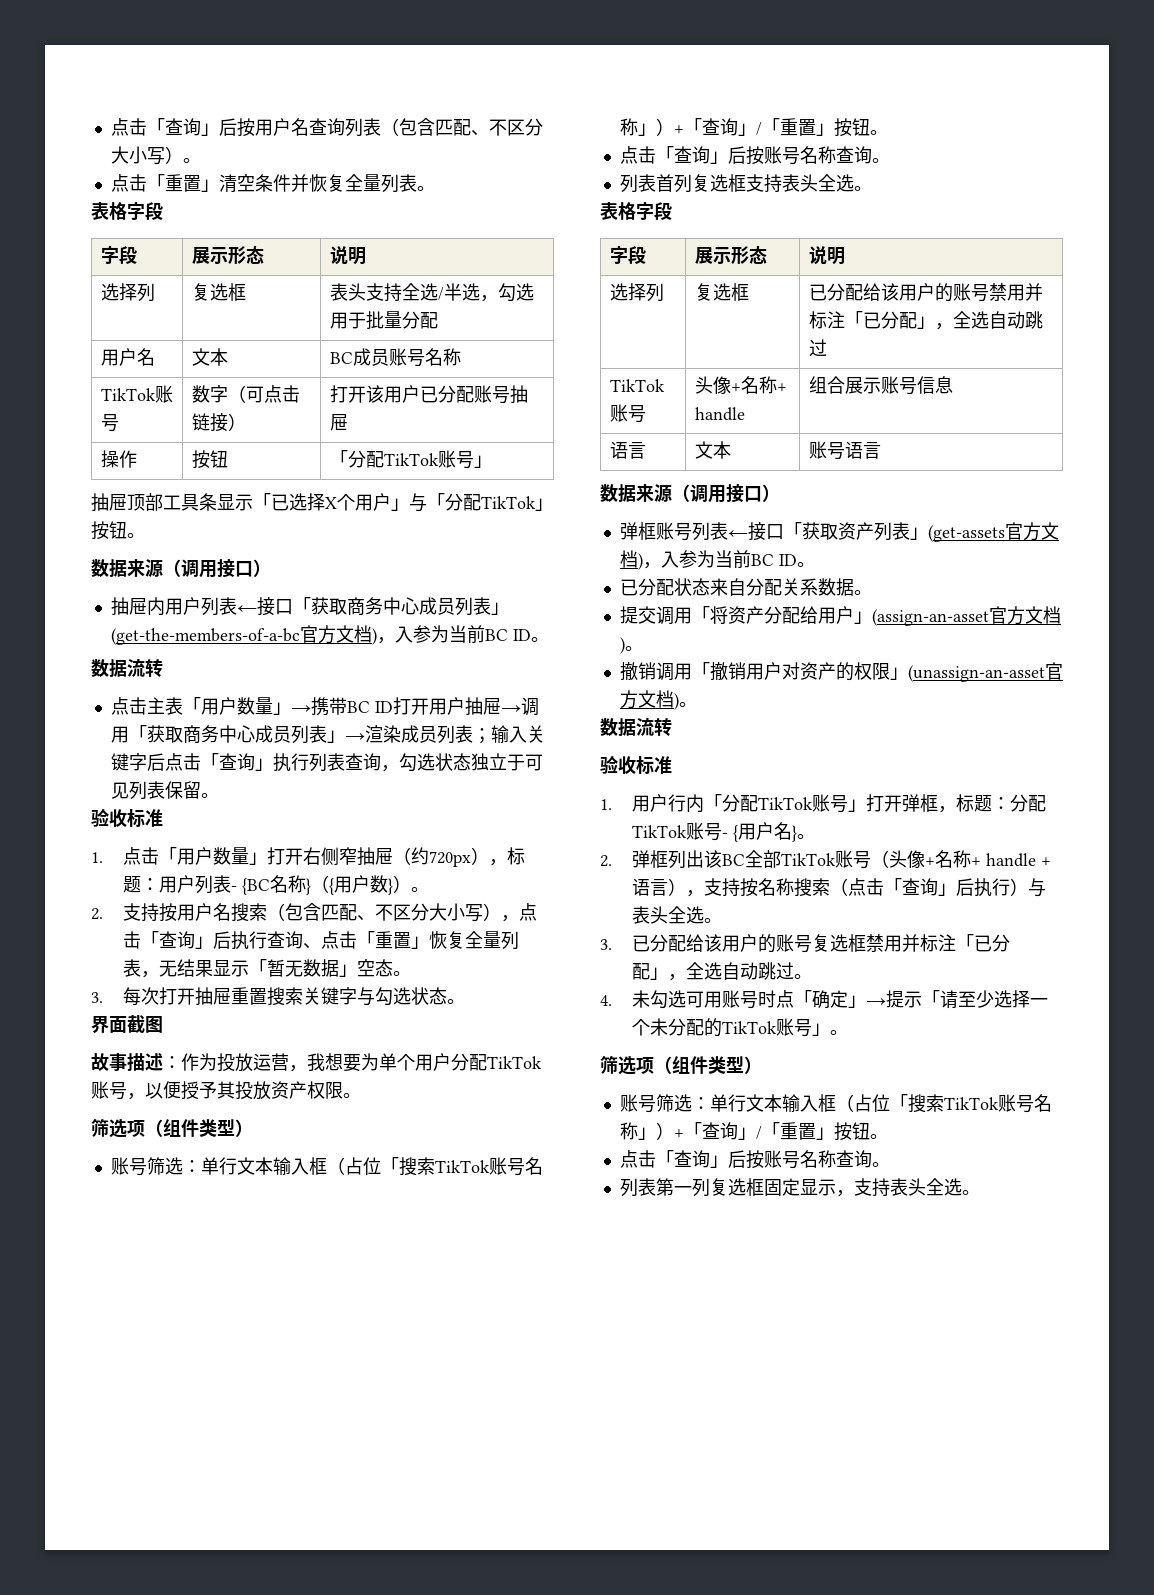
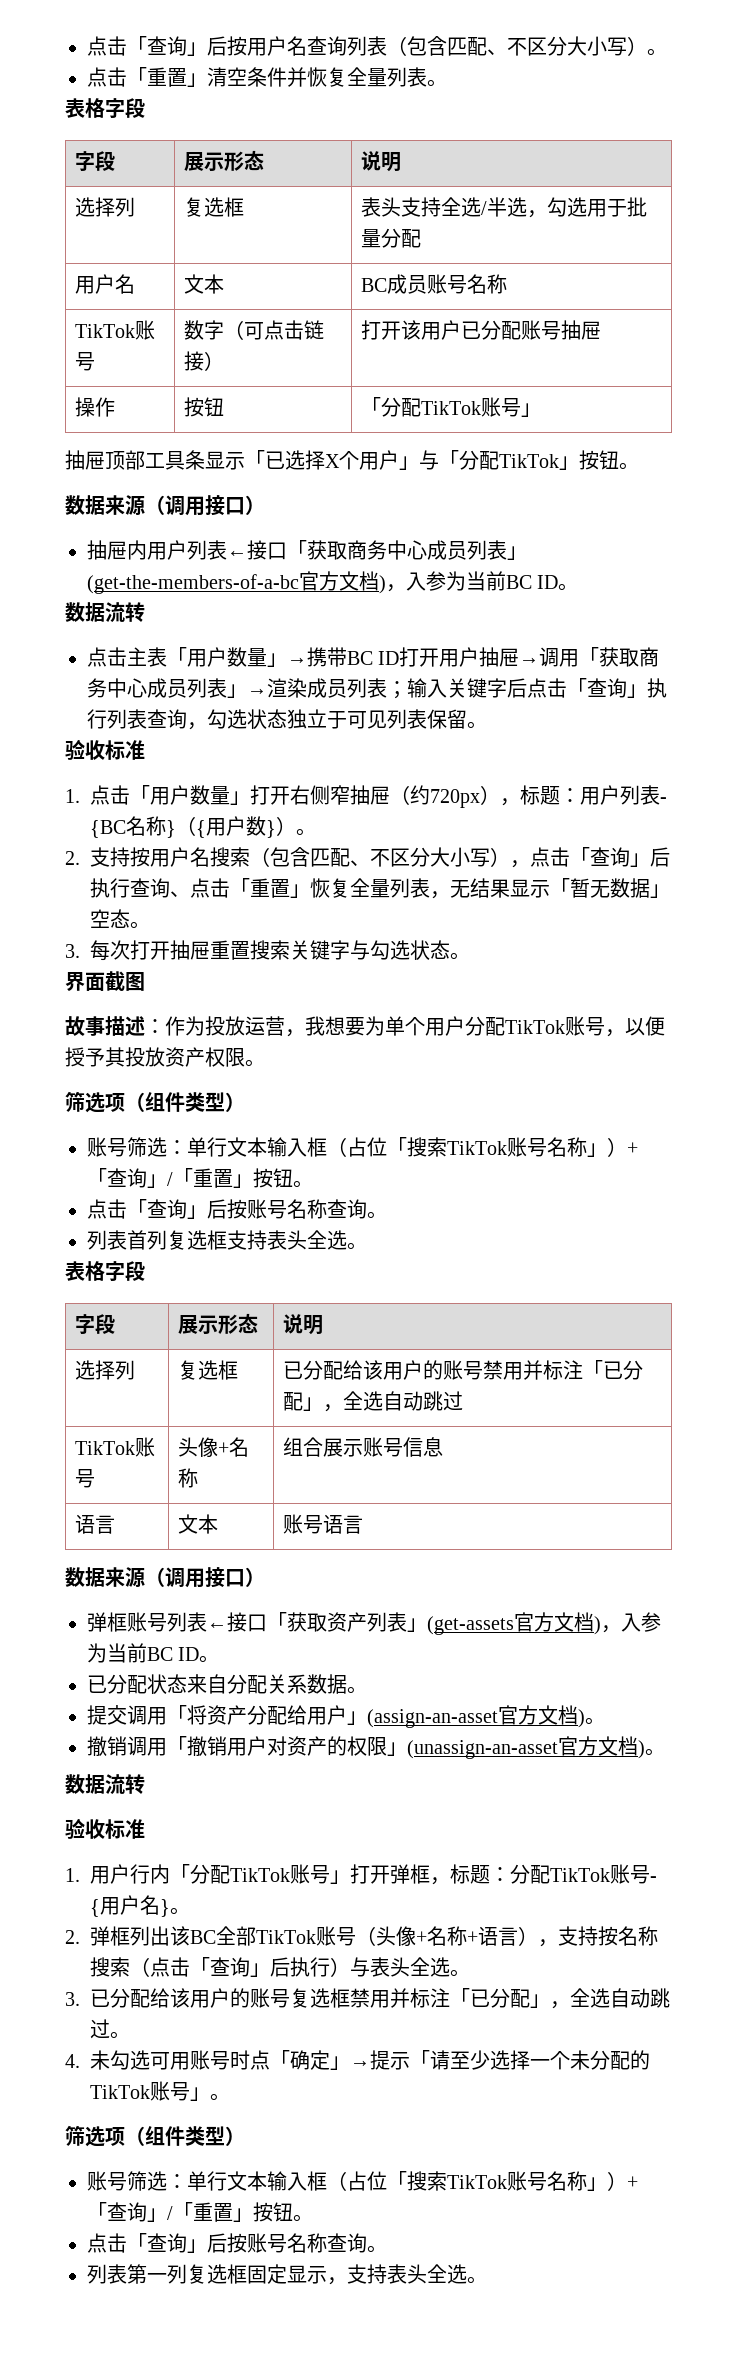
[776,383,787,392] [694,407,745,421] + handle -> (198, 1478) none
[985,853,1051,867] handle + -> (478, 1937) none

